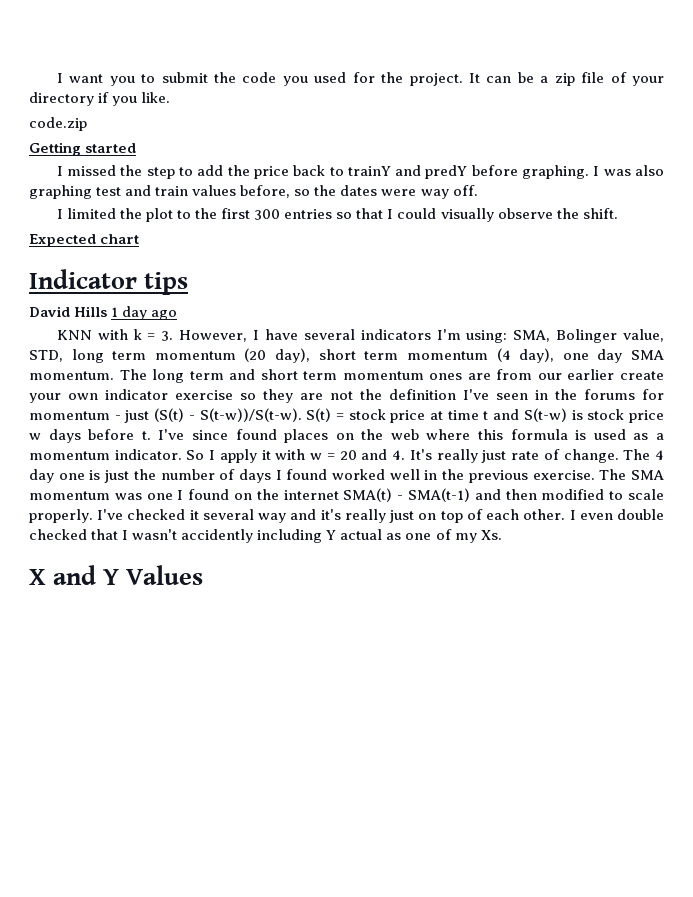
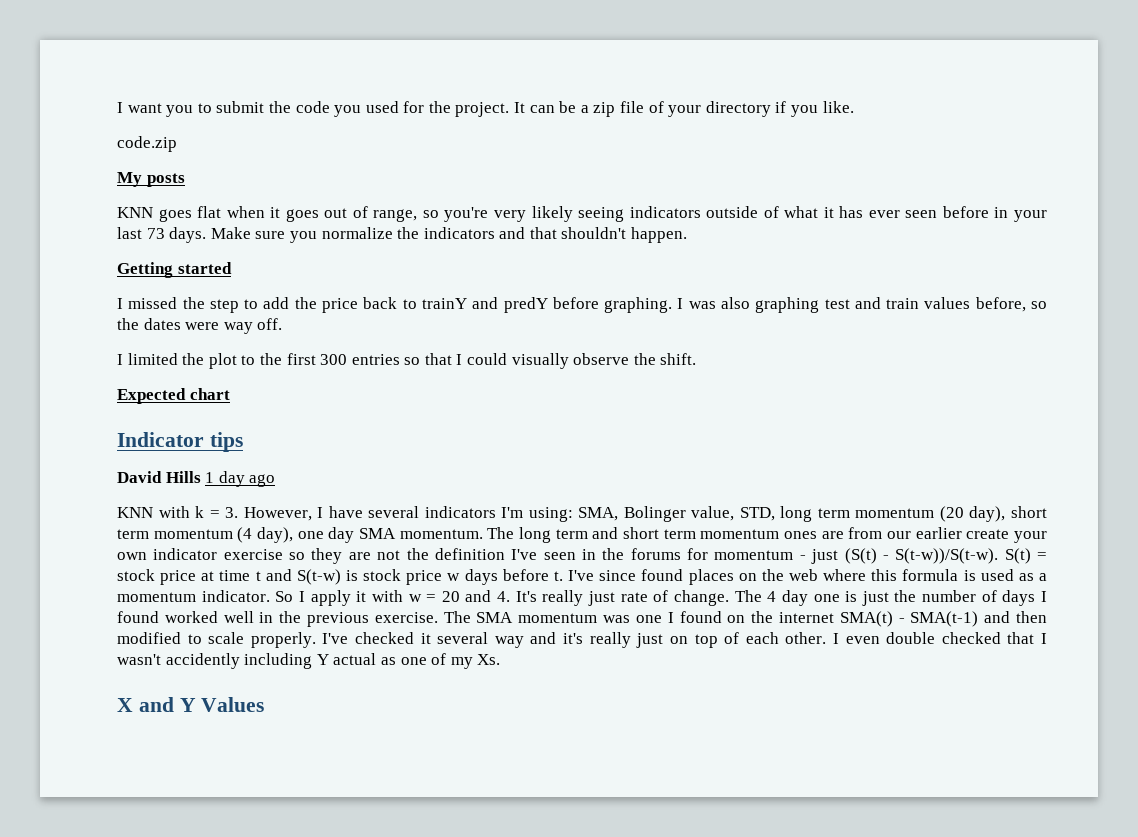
(87, 124) none -> [117,172,185,187] [117,206,1047,222] [117,227,688,243] // My posts // KNN goes flat when it goes out of range, so you're very likely seeing indicators outside of what it has ever seen before in your last 73 days. Make sure you normalize the indicators and that shouldn't happen.

